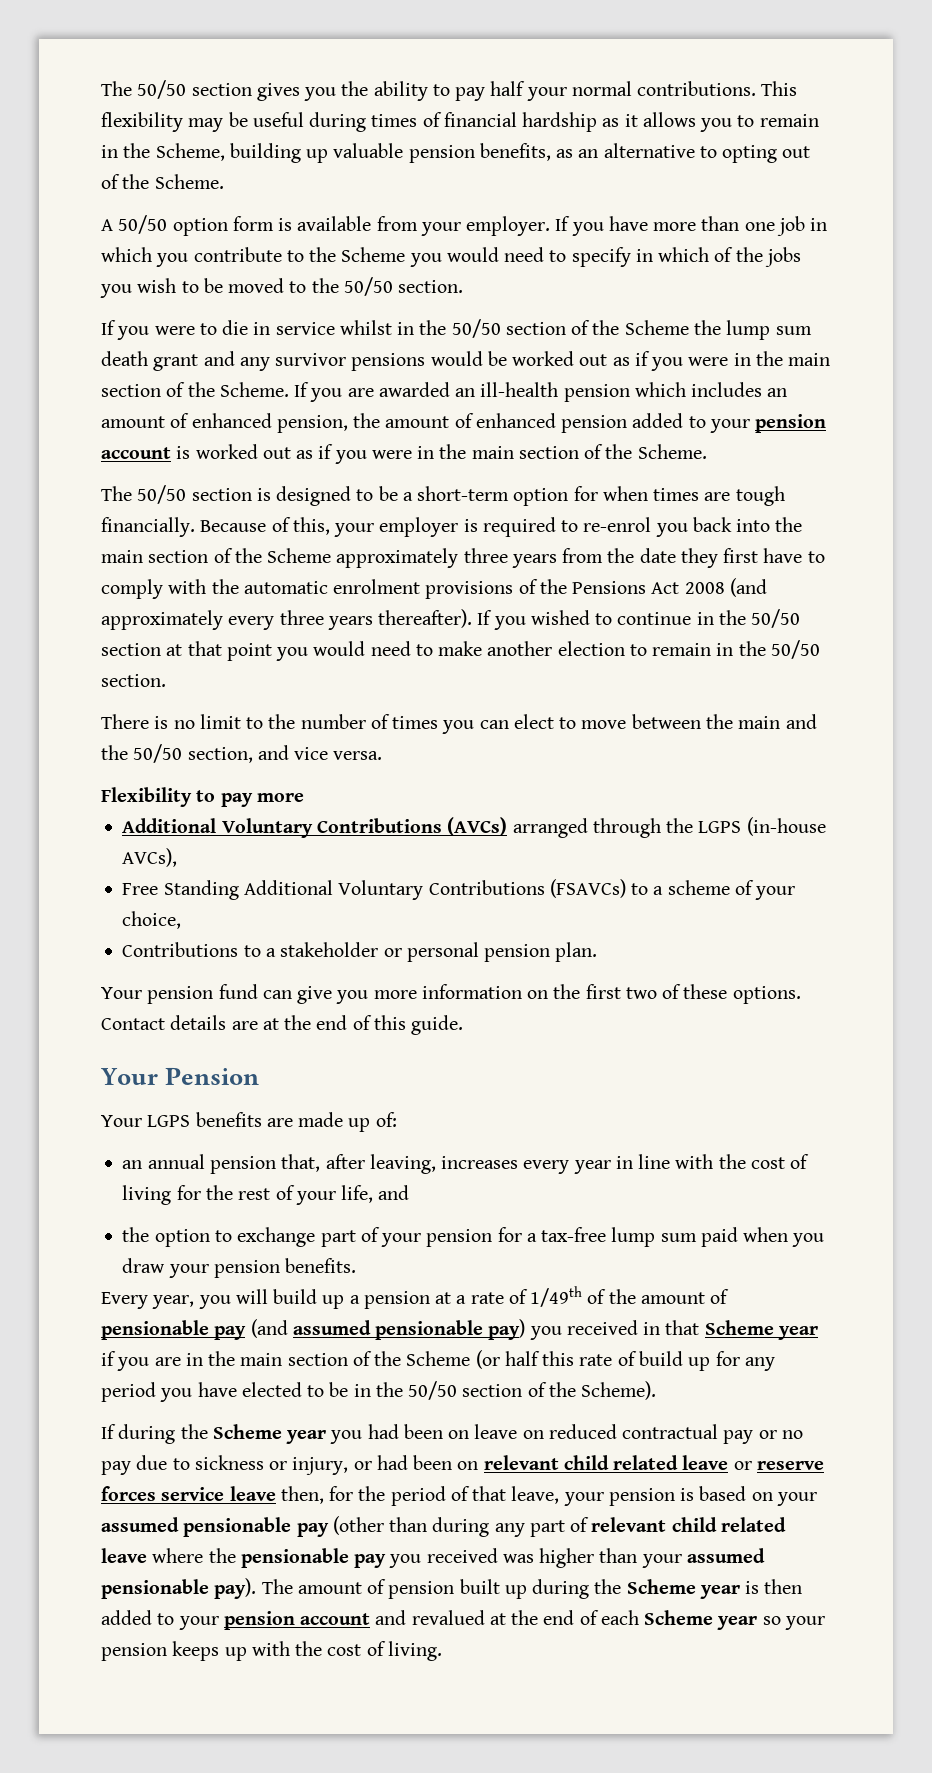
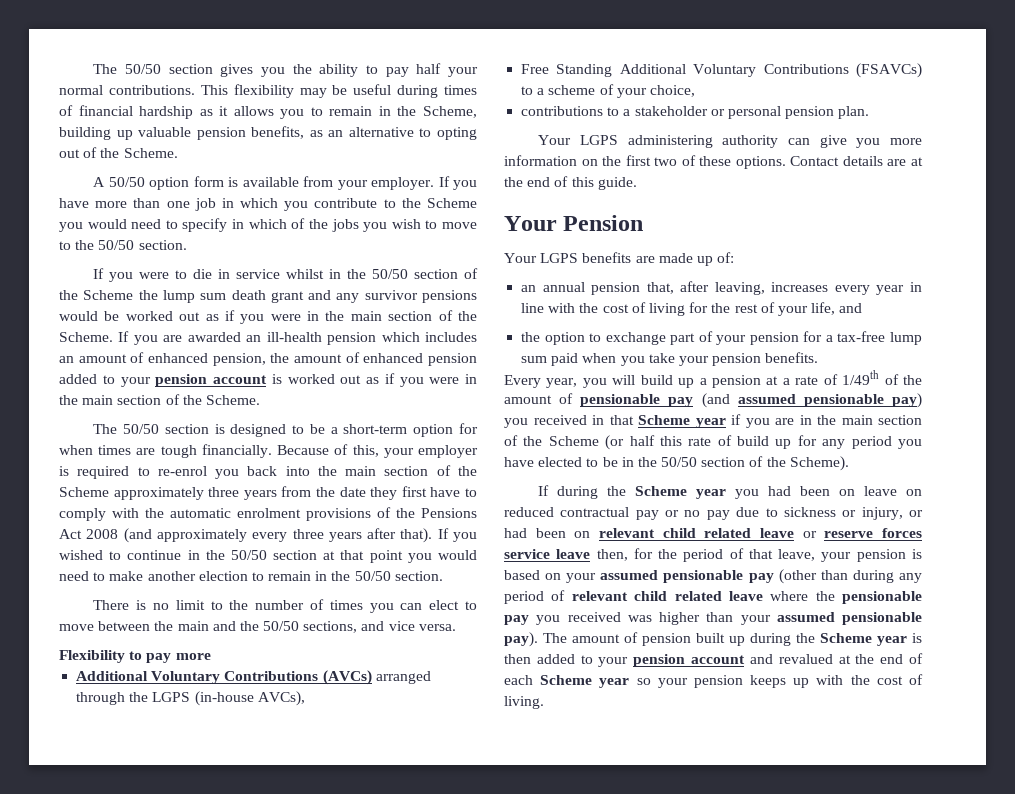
[203,278,285,293] be moved -> [442,222,478,229] move
[378,609,473,628] thereafter). -> [367,528,433,543] after that).
[187,747,253,763] section, -> [303,621,358,633] sections,
[122,942,239,957] Contributions -> [521,106,604,116] contributions
[147,984,258,1004] pension fund -> [580,135,779,148] LGPS administering authority
[122,1258,166,1273] draw -> [648,353,675,363] take
[529,1520,565,1537] part -> [504,591,544,604] period

